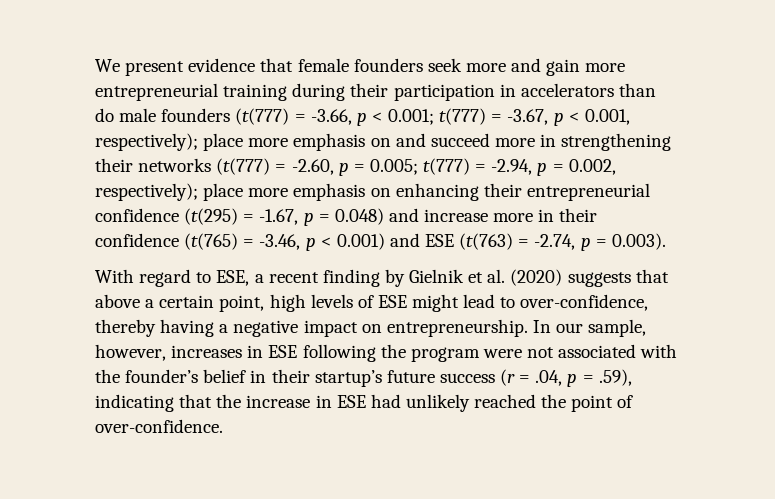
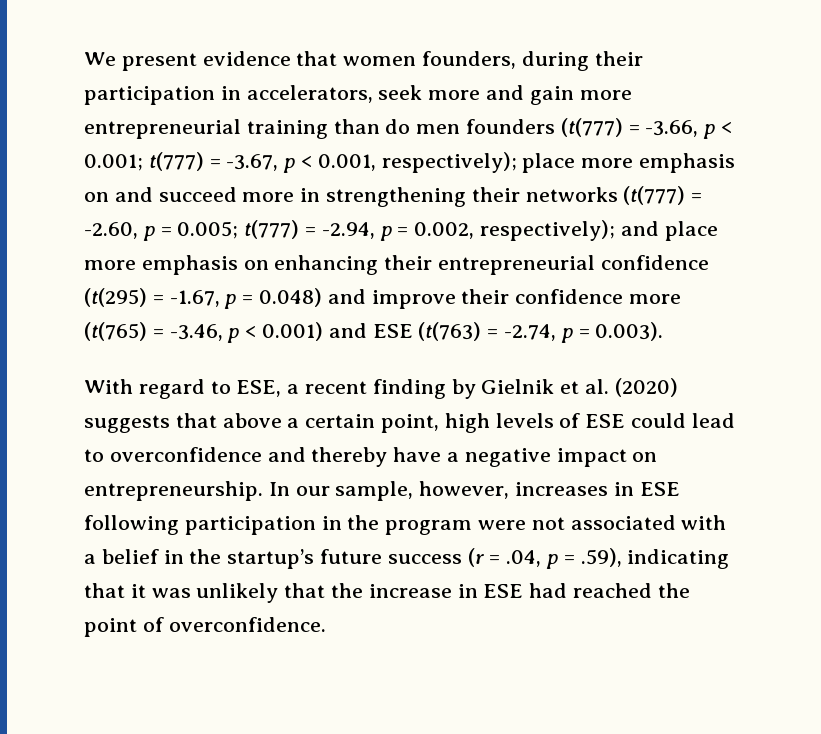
[297,58,423,72] female founders -> [343,51,643,71] [84,85,373,105] women founders, during their participation in accelerators,
[292,83,614,101] during their participation in accelerators -> (328, 129) none
[119,108,157,122] male -> [416,124,461,134] men
(198, 192) none -> [620,221,659,236] and
[424,209,555,222] increase more in -> [371,290,456,309] improve
(179, 240) none -> [629,294,682,304] more
[412,294,460,312] might -> [631,413,687,428] could
[520,294,649,311] [95,319,215,337] over-confidence, thereby having -> [109,447,442,467] overconfidence and thereby have
(376, 353) none -> [184,516,342,535] participation in
[95,369,199,383] the founder’s -> [84,554,96,564] a
[271,369,310,383] their -> [189,549,222,564] the
(213, 401) none -> [130,583,326,603] it was unlikely that
[405,394,470,412] unlikely -> (568, 590) none
[95,419,223,433] over-confidence. -> [168,617,326,632] overconfidence.

